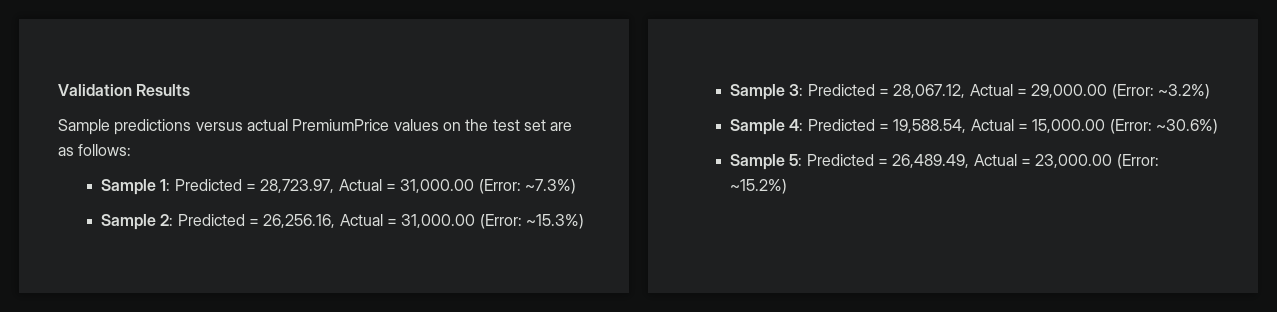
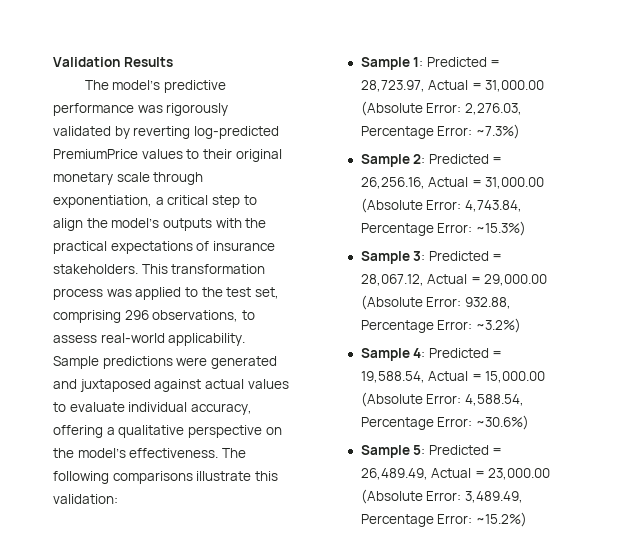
[58,119,573,135] [58,144,132,156] Sample predictions versus actual PremiumPrice values on the test set are as follows: -> [84,80,227,93] [53,103,229,116] [53,126,279,139] [53,149,282,162] [53,172,204,185] [53,195,257,208] [53,218,267,231] [53,241,275,254] [53,264,266,274] [53,287,279,300] [53,310,255,323] [53,333,246,346] [53,356,277,369] [53,379,289,392] [53,402,252,415] [53,425,282,438] [53,448,246,458] [53,471,278,484] [53,494,118,504] The model’s predictive performance was rigorously validated by reverting log-predicted PremiumPrice values to their original monetary scale through exponentiation, a critical step to align the model’s outputs with the practical expectations of insurance stakeholders. This transformation process was applied to the test set, comprising 296 observations, to assess real-world applicability. Sample predictions were generated and juxtaposed against actual values to evaluate individual accuracy, offering a qualitative perspective on the model’s effectiveness. The following comparisons illustrate this validation:
[478,179,521,194] (Error: -> [360,101,522,116] [360,126,473,139] (Absolute Error: 2,276.03, Percentage Error:
[479,214,522,229] (Error: -> [360,198,522,213] [360,223,473,236] (Absolute Error: 4,743.84, Percentage Error:
[1111,84,1154,99] (Error: -> [360,295,511,310] [360,320,473,333] (Absolute Error: 932.88, Percentage Error:
[1109,119,1152,134] (Error: -> [360,392,524,407] [360,417,473,430] (Absolute Error: 4,588.54, Percentage Error:
[1116,154,1159,169] (Error: -> [360,489,523,504] [360,514,473,527] (Absolute Error: 3,489.49, Percentage Error:

